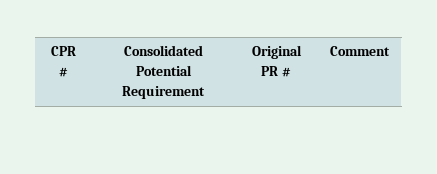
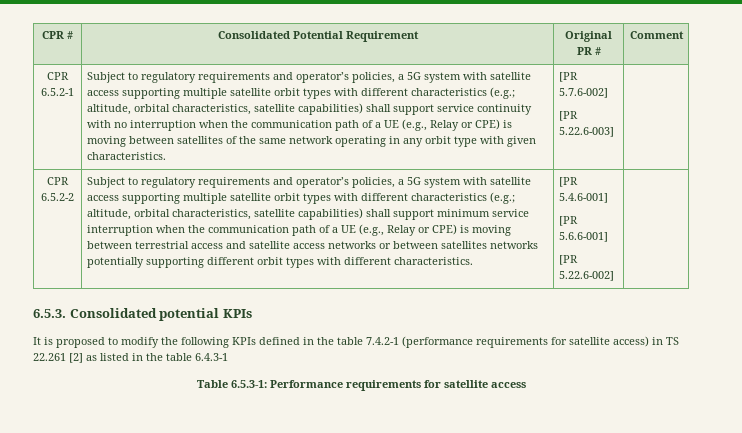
(390, 51) none -> [47,72,69,80] [41,88,74,96] [86,72,531,83] [86,87,515,99] [86,103,532,115] [86,119,512,131] [86,136,536,147] [86,152,166,160] [558,72,578,82] [558,88,608,98] [558,111,578,121] [558,127,614,137] [47,177,69,185] [41,193,74,201] [86,177,531,188] [86,192,515,204] [86,208,529,220] [86,224,511,236] [86,241,538,249] [86,257,473,268] [558,177,578,187] [558,193,608,203] [558,216,578,226] [558,232,608,242] [558,255,578,265] [558,271,614,281] [33,308,252,321] [33,336,679,348] [33,353,228,363] [197,380,526,391] // CPR 6.5.2-1 | Subject to regulatory requirements and operator’s policies, a 5G system with satellite access supporting multiple satellite orbit types with different characteristics (e.g.; altitude, orbital characteristics, satellite capabilities) shall support service continuity with no interruption when the communication path of a UE (e.g., Relay or CPE) is moving between satellites of the same network operating in any orbit type with given characteristics. | [PR 5.7.6-002] // [PR 5.22.6-003] | // CPR 6.5.2-2 | Subject to regulatory requirements and operator’s policies, a 5G system with satellite access supporting multiple satellite orbit types with different characteristics (e.g.; altitude, orbital characteristics, satellite capabilities) shall support minimum service interruption when the communication path of a UE (e.g., Relay or CPE) is moving between terrestrial access and satellite access networks or between satellites networks potentially supporting different orbit types with different characteristics. | [PR 5.4.6-001] // [PR 5.6.6-001] // [PR 5.22.6-002] | // 6.5.3. Consolidated potential KPIs // It is proposed to modify the following KPIs defined in the table 7.4.2-1 (performance requirements for satellite access) in TS 22.261 [2] as listed in the table 6.4.3-1 // Table 6.5.3-1: Performance requirements for satellite access

